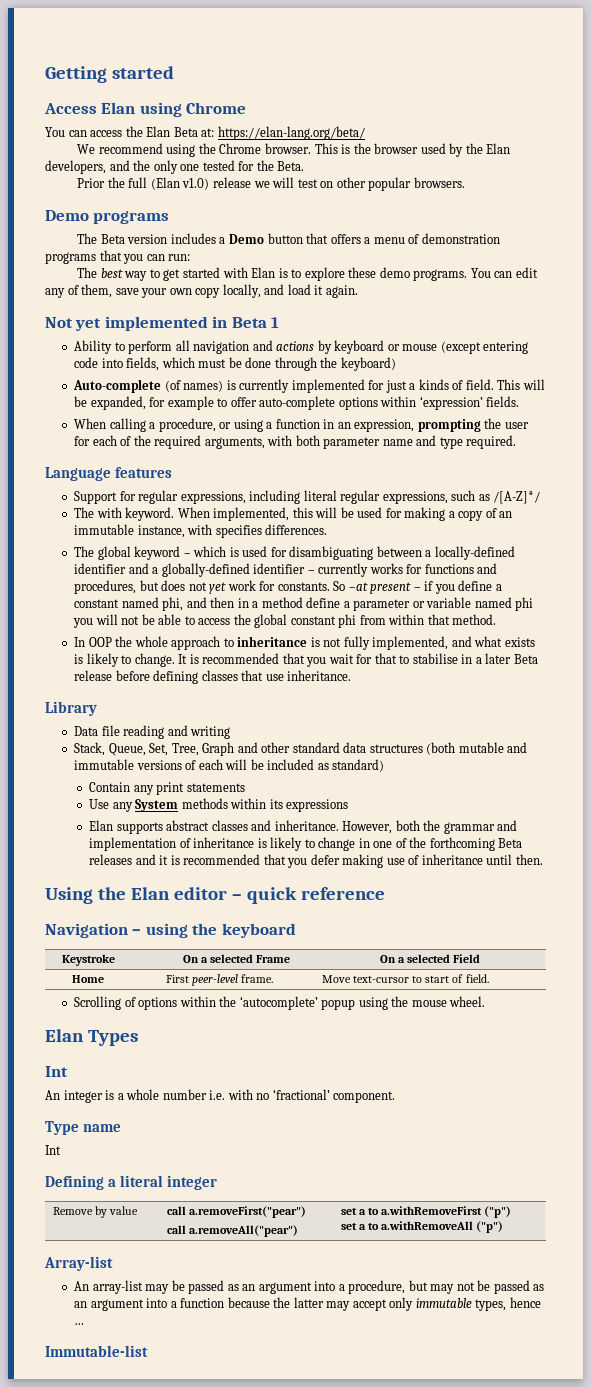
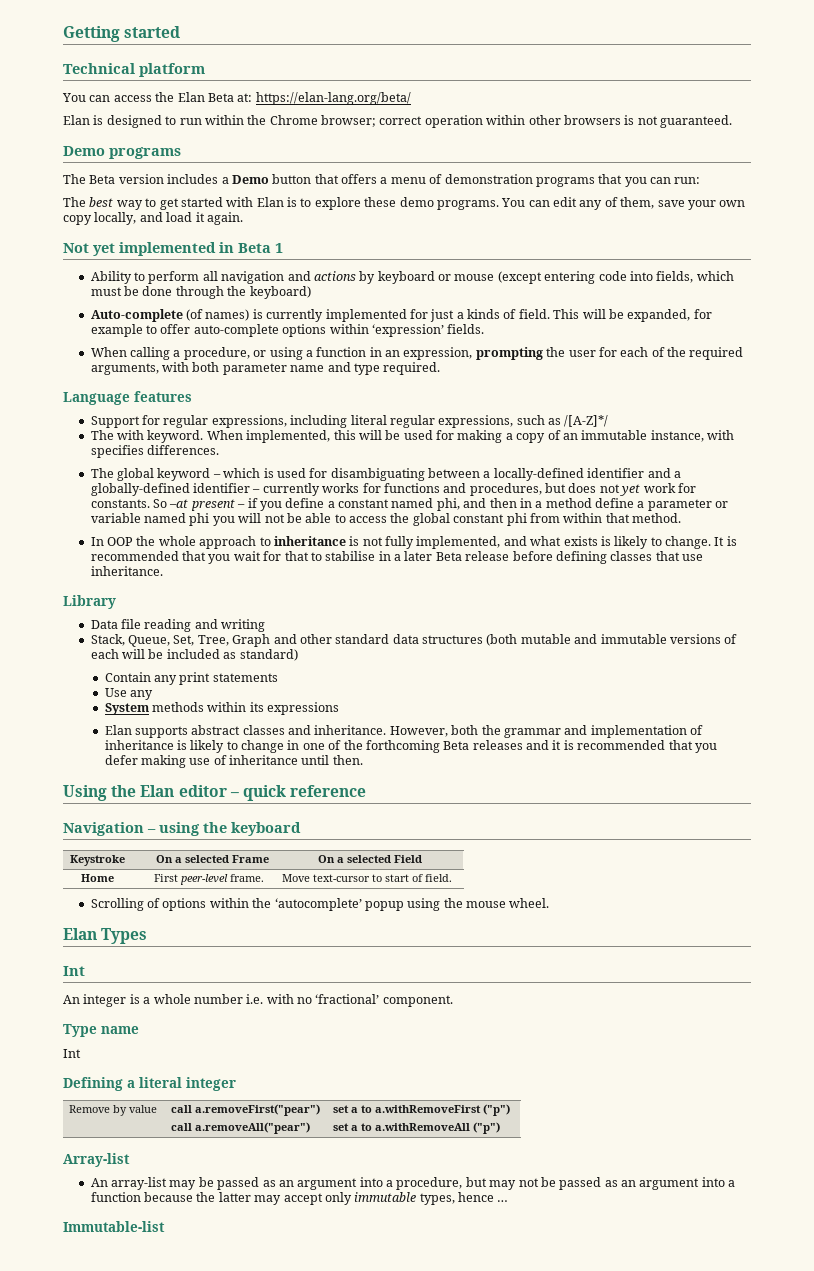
[44,102,247,117] Access Elan using Chrome -> [63,63,205,77] Technical platform
[77,143,511,157] [45,160,305,174] [77,177,465,191] We recommend using the Chrome browser. This is the browser used by the Elan developers, and the only one tested for the Beta. // Prior the full (Elan v1.0) release we will test on other popular browsers. -> [63,115,732,128] Elan is designed to run within the Chrome browser; correct operation within other browsers is not guaranteed.
(133, 807) none -> (153, 695) //

